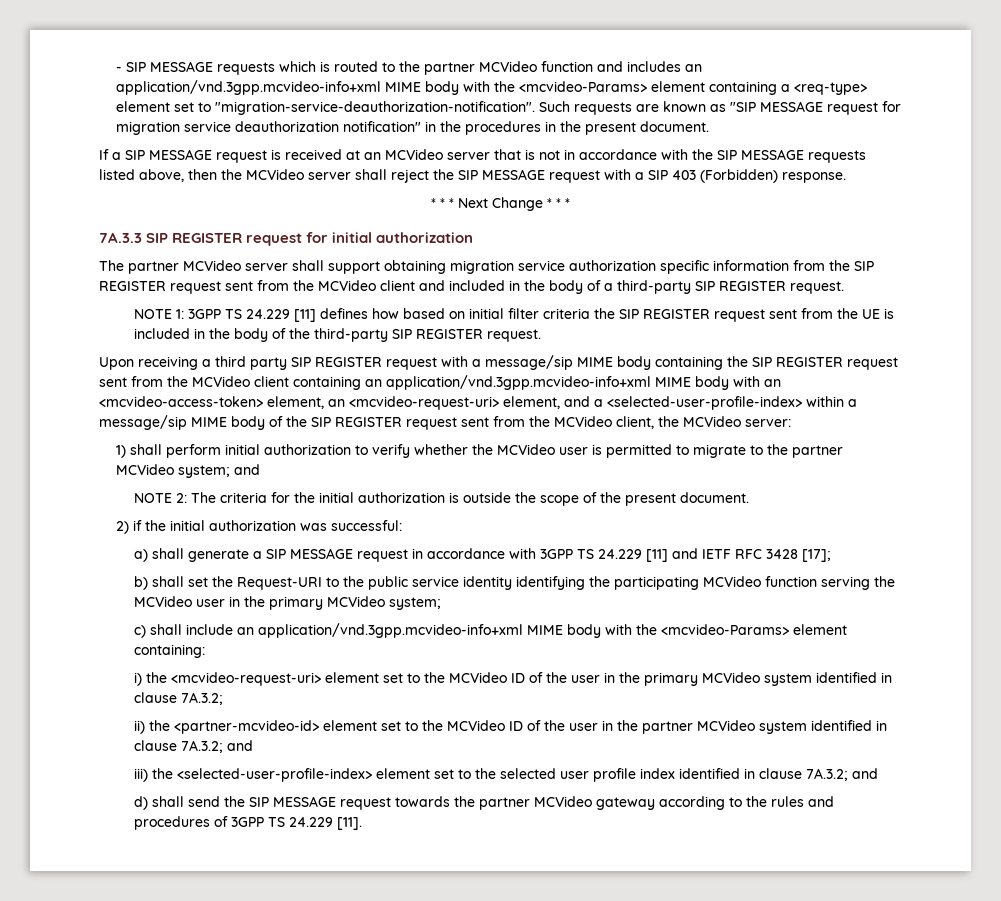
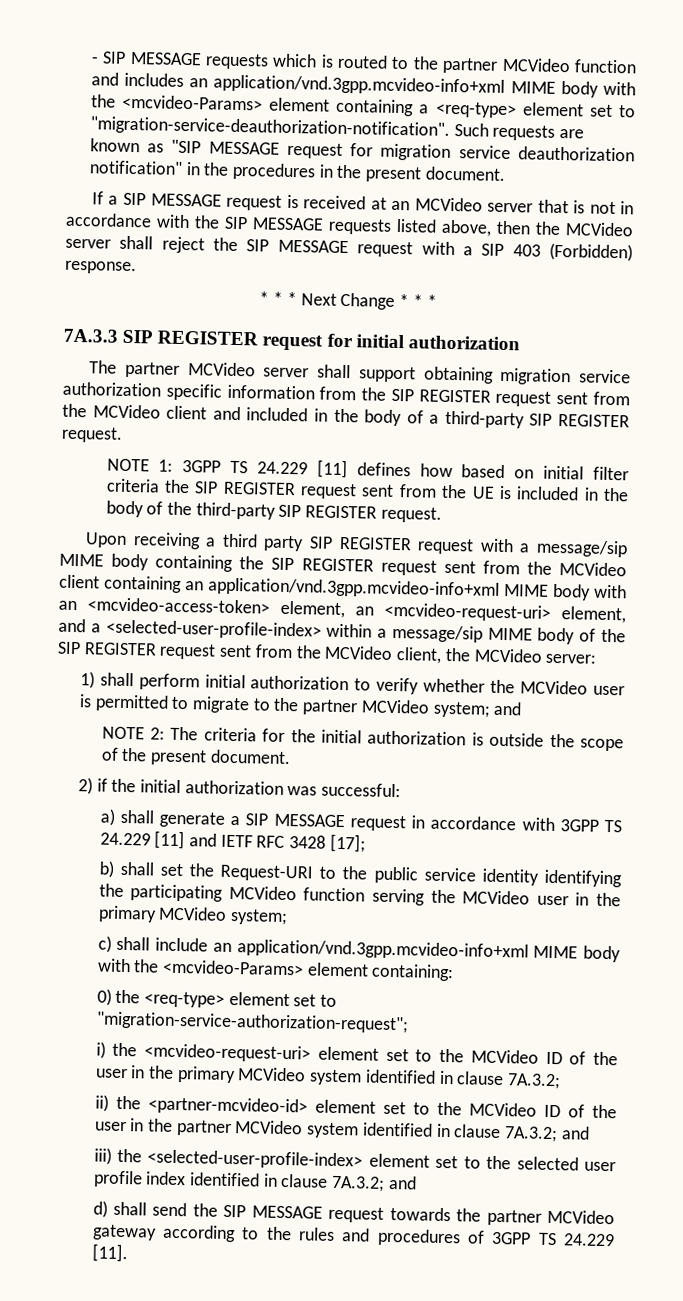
(205, 651) none -> [96,988,338,1008] [95,1011,409,1034] // 0) the <req-type> element set to "migration-service-authorization-request";

